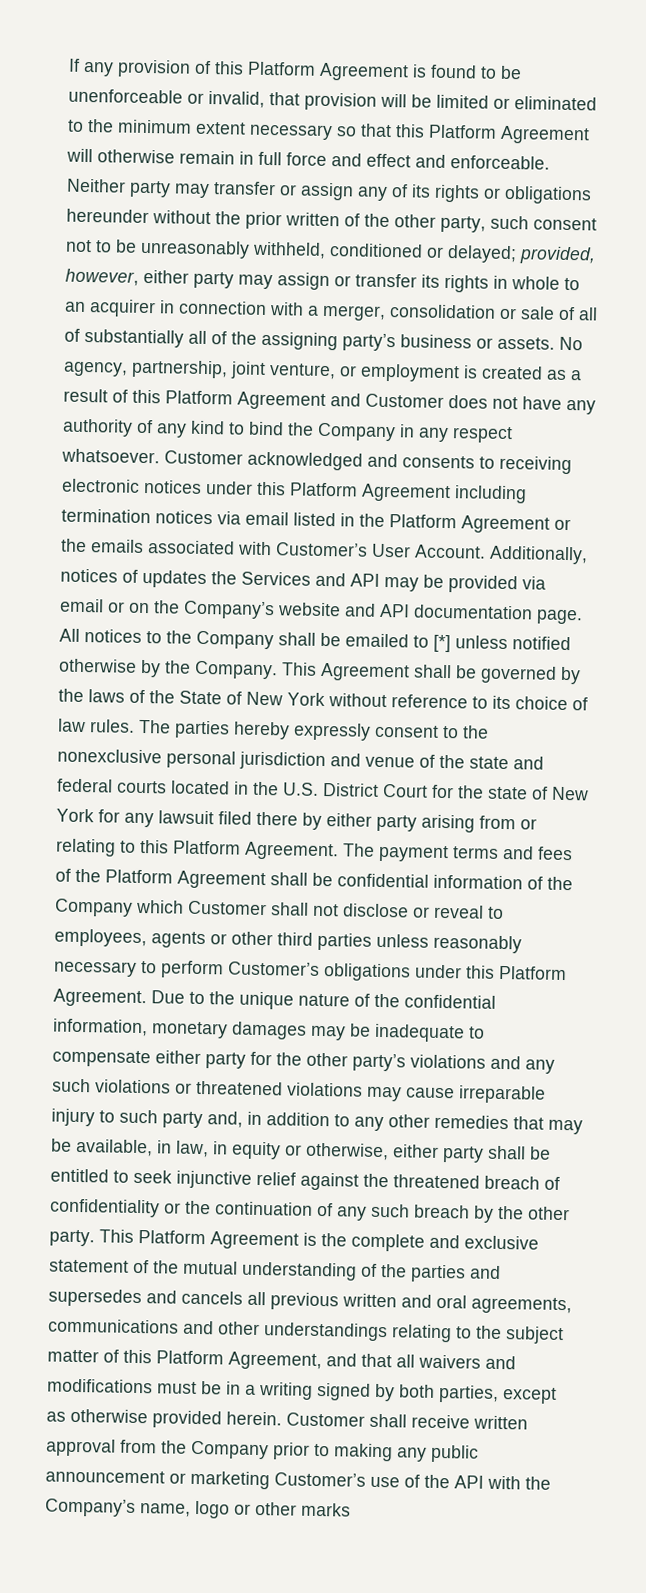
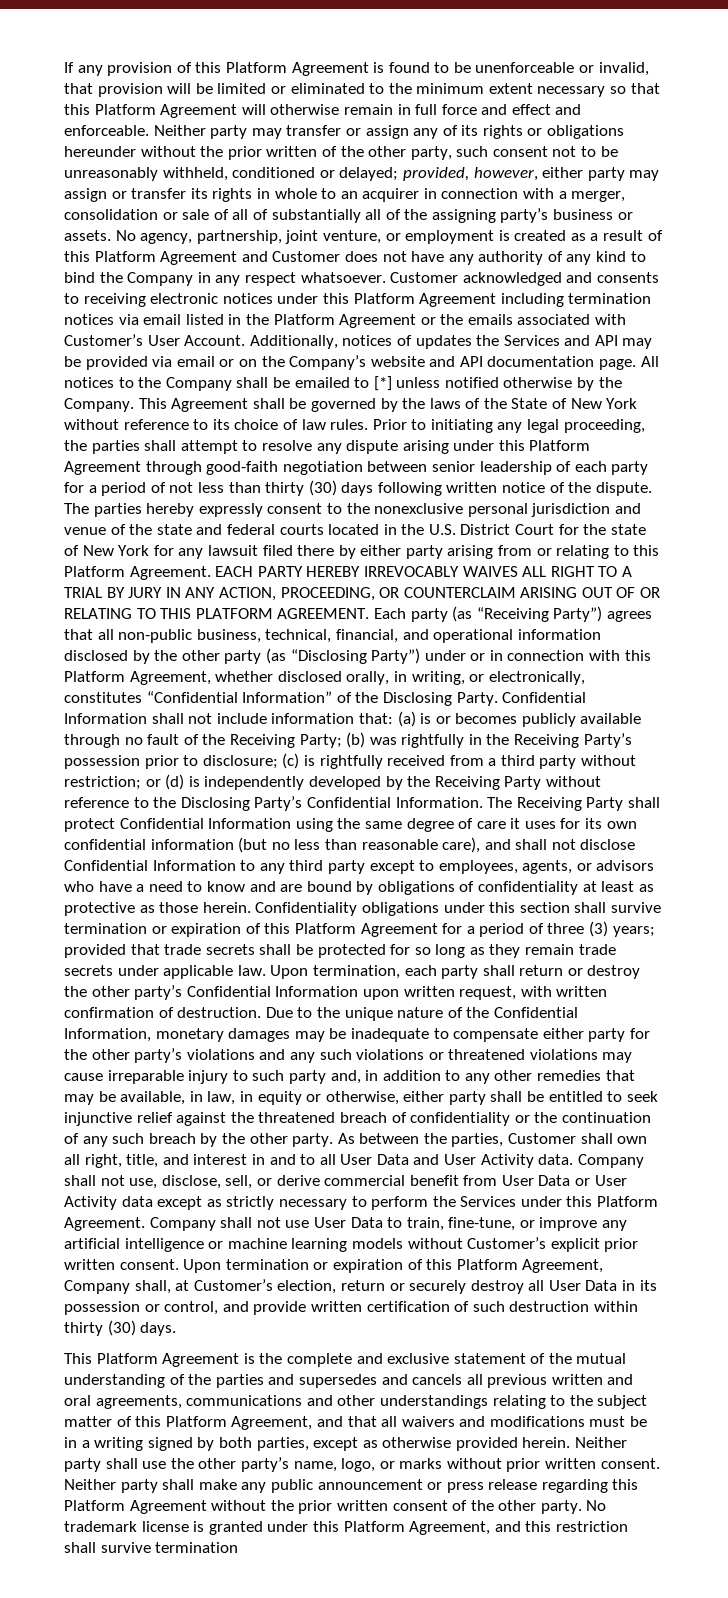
(135, 726) none -> [372,419,645,433] [64,440,591,454] [64,461,649,475] [64,480,652,496] Prior to initiating any legal proceeding, the parties shall attempt to resolve any dispute arising under this Platform Agreement through good-faith negotiation between senior leadership of each party for a period of not less than thirty (30) days following written notice of the dispute.
[343,843,573,863] [55,868,573,891] [54,898,504,920] [54,928,522,954] [53,960,567,982] [53,988,147,1008] The payment terms and fees of the Platform Agreement shall be confidential information of the Company which Customer shall not disclose or reveal to employees, agents or other third parties unless reasonably necessary to perform Customer’s obligations under this Platform Agreement. -> [215,566,632,577] [64,587,661,601] [64,606,652,622] [64,629,601,643] [64,648,651,664] [64,671,585,685] [64,691,587,706] [64,711,642,727] [64,732,632,748] [64,753,637,769] [64,774,601,790] [64,796,660,811] [64,818,637,832] [64,837,636,853] [64,860,655,874] [64,881,654,895] [64,902,661,916] [64,921,655,937] [64,944,616,958] [64,965,641,979] [64,985,608,1000] [64,1007,262,1018] EACH PARTY HEREBY IRREVOCABLY WAIVES ALL RIGHT TO A TRIAL BY JURY IN ANY ACTION, PROCEEDING, OR COUNTERCLAIM ARISING OUT OF OR RELATING TO THIS PLATFORM AGREEMENT. Each party (as “Receiving Party”) agrees that all non-public business, technical, financial, and operational information disclosed by the other party (as “Disclosing Party”) under or in connection with this Platform Agreement, whether disclosed orally, in writing, or electronically, constitutes “Confidential Information” of the Disclosing Party. Confidential Information shall not include information that: (a) is or becomes publicly available through no fault of the Receiving Party; (b) was rightfully in the Receiving Party’s possession prior to disclosure; (c) is rightfully received from a third party without restriction; or (d) is independently developed by the Receiving Party without reference to the Disclosing Party’s Confidential Information. The Receiving Party shall protect Confidential Information using the same degree of care it uses for its own confidential information (but no less than reasonable care), and shall not disclose Confidential Information to any third party except to employees, agents, or advisors who have a need to know and are bound by obligations of confidentiality at least as protective as those herein. Confidentiality obligations under this section shall survive termination or expiration of this Platform Agreement for a period of three (3) years; provided that trade secrets shall be protected for so long as they remain trade secrets under applicable law. Upon termination, each party shall return or destroy the other party’s Confidential Information upon written request, with written confirmation of destruction.
[404,994,496,1009] [53,1018,148,1037] confidential information, -> [493,1007,578,1018] [64,1028,151,1042] Confidential Information,
(95, 1238) none -> [337,1133,648,1147] [64,1154,644,1168] [64,1175,627,1189] [64,1196,659,1210] [64,1217,628,1231] [64,1237,639,1252] [64,1259,604,1273] [64,1279,657,1294] [64,1301,638,1315] [64,1320,177,1336] As between the parties, Customer shall own all right, title, and interest in and to all User Data and User Activity data. Company shall not use, disclose, sell, or derive commercial benefit from User Data or User Activity data except as strictly necessary to perform the Services under this Platform Agreement. Company shall not use User Data to train, fine-tune, or improve any artificial intelligence or machine learning models without Customer’s explicit prior written consent. Upon termination or expiration of this Platform Agreement, Company shall, at Customer’s election, return or securely destroy all User Data in its possession or control, and provide written certification of such destruction within thirty (30) days. //
[286,1412,528,1430] [46,1438,479,1463] [45,1469,551,1490] [45,1498,351,1519] Customer shall receive written approval from the Company prior to making any public announcement or marketing Customer’s use of the API with the Company’s name, logo or other marks -> [575,1437,628,1448] [64,1457,660,1472] [64,1479,639,1493] [64,1500,607,1514] [64,1521,628,1535] [64,1542,239,1553] Neither party shall use the other party’s name, logo, or marks without prior written consent. Neither party shall make any public announcement or press release regarding this Platform Agreement without the prior written consent of the other party. No trademark license is granted under this Platform Agreement, and this restriction shall survive termination

